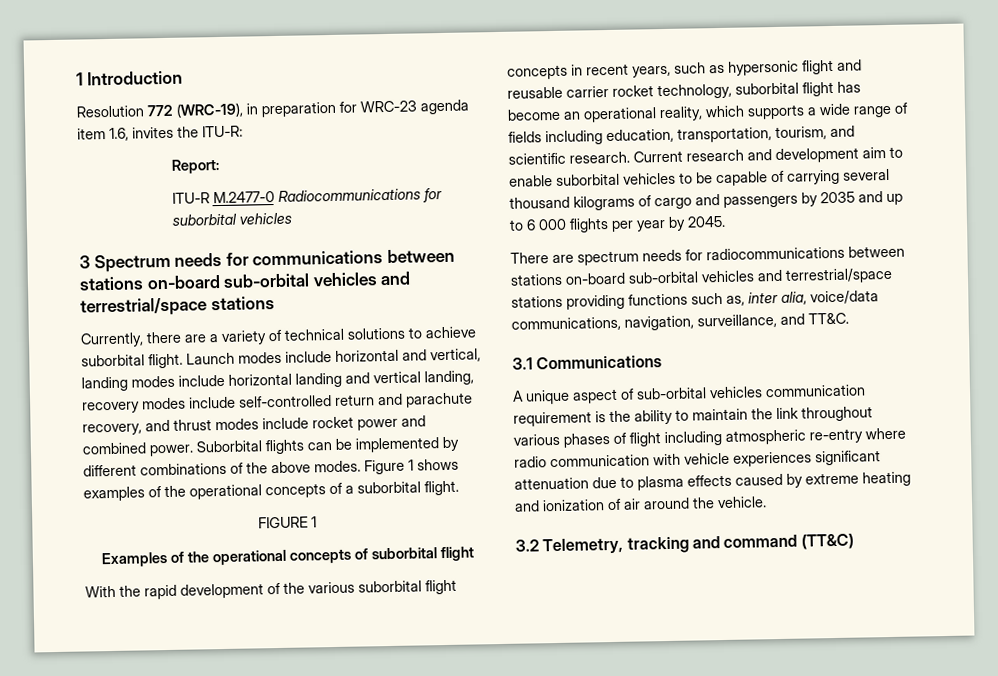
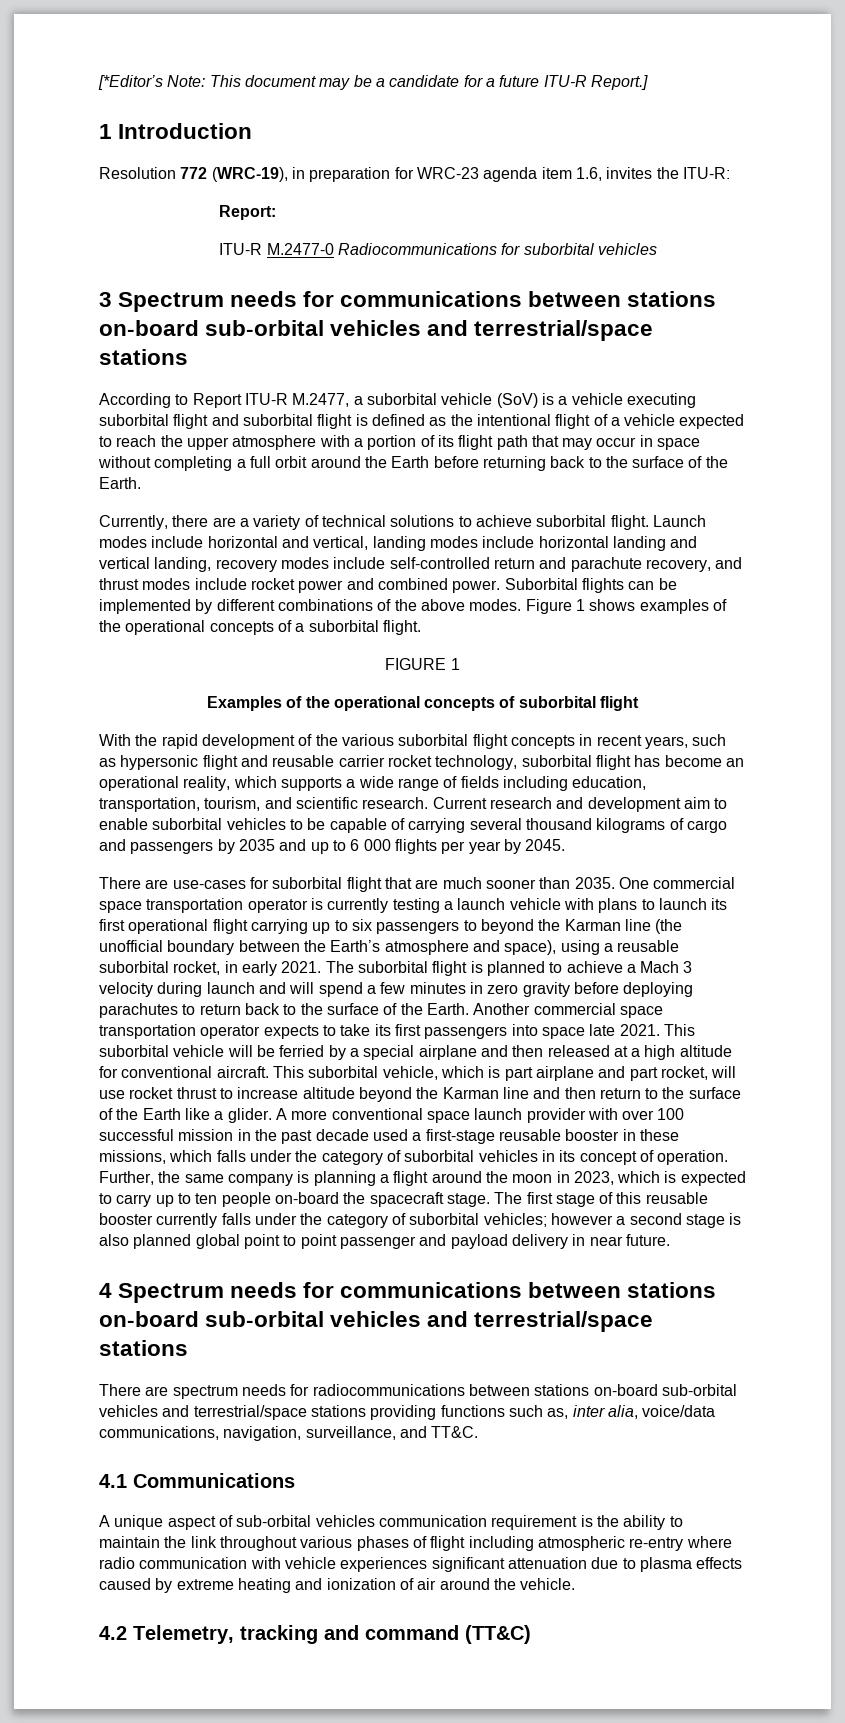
(76, 79) none -> [98,75,648,90] [*Editor’s Note: This document may be a candidate for a future ITU-R Report.] //
(275, 303) none -> [99,393,696,408] [99,414,745,429] [99,435,701,450] [98,456,728,471] [99,477,141,489] // According to Report ITU-R M.2477, a suborbital vehicle (SoV) is a vehicle executing suborbital flight and suborbital flight is defined as the intentional flight of a vehicle expected to reach the upper atmosphere with a portion of its flight path that may occur in space without completing a full orbit around the Earth before returning back to the surface of the Earth.
(726, 221) none -> [99,877,736,892] [99,898,728,913] [99,919,683,934] [99,940,680,955] [99,961,693,976] [99,982,694,997] [99,1003,663,1018] [99,1024,695,1039] [99,1045,732,1060] [99,1066,737,1081] [99,1087,741,1102] [99,1108,685,1123] [99,1129,679,1144] [99,1150,729,1165] [99,1171,746,1186] [99,1192,708,1207] [99,1213,742,1228] [99,1234,670,1249] [99,1282,717,1303] [99,1311,654,1332] [99,1340,188,1356] // There are use-cases for suborbital flight that are much sooner than 2035. One commercial space transportation operator is currently testing a launch vehicle with plans to launch its first operational flight carrying up to six passengers to beyond the Karman line (the unofficial boundary between the Earth’s atmosphere and space), using a reusable suborbital rocket, in early 2021. The suborbital flight is planned to achieve a Mach 3 velocity during launch and will spend a few minutes in zero gravity before deploying parachutes to return back to the surface of the Earth. Another commercial space transportation operator expects to take its first passengers into space late 2021. This suborbital vehicle will be ferried by a special airplane and then released at a high altitude for conventional aircraft. This suborbital vehicle, which is part airplane and part rocket, will use rocket thrust to increase altitude beyond the Karman line and then return to the surface of the Earth like a glider. A more conventional space launch provider with over 100 successful mission in the past decade used a first-stage reusable booster in these missions, which falls under the category of suborbital vehicles in its concept of operation. Further, the same company is planning a flight around the moon in 2023, which is expected to carry up to ten people on-board the spacecraft stage. The first stage of this reusable booster currently falls under the category of suborbital vehicles; however a second stage is also planned global point to point passenger and payload delivery in near future. // 4 Spectrum needs for communications between stations on-board sub-orbital vehicles and terrestrial/space stations
[512,357,533,370] 3.1 -> [99,1474,127,1488] 4.1
[515,539,539,552] 3.2 -> [99,1626,127,1640] 4.2

